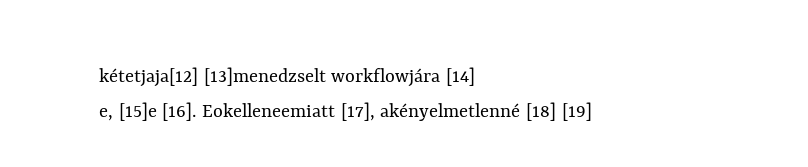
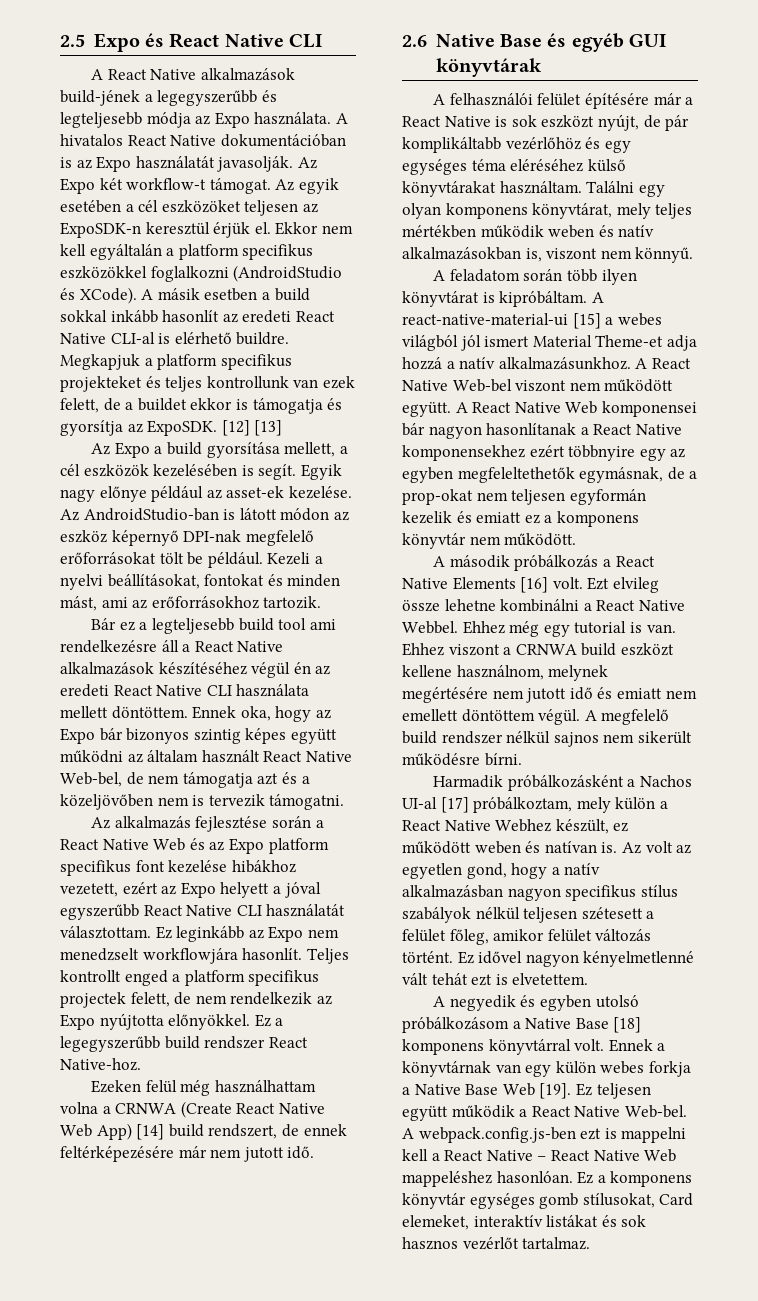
[99,67,476,87] [99,102,592,121] kétetjaja[12] [13]menedzselt workflowjára [14] // e, [15]e [16]. Eokelleneemiatt [17], akényelmetlenné [18] [19] -> [60,33,323,52] [91,68,296,81] [60,90,277,106] [60,112,348,128] [60,134,346,147] [60,156,317,172] [60,178,339,194] [60,200,318,216] [60,222,353,238] [60,244,314,260] [60,265,343,282] [60,287,310,304] [60,310,335,323] [60,332,290,345] [60,354,292,370] [60,376,355,392] [60,398,343,414] [60,420,283,436] [91,442,348,458] [60,464,342,480] [60,486,352,502] [60,508,349,521] [60,530,314,546] [60,552,323,568] [60,574,341,590] [60,596,322,611] [91,618,336,634] [60,640,284,653] [60,662,331,678] [60,684,310,697] [60,706,331,722] [60,728,337,744] [60,750,352,763] [60,772,310,788] [60,794,345,810] [91,816,324,832] [60,838,329,854] [60,860,296,876] [60,882,321,898] [60,904,346,920] [60,926,339,942] [60,948,349,964] [60,970,320,986] [60,992,332,1008] [60,1013,284,1030] [60,1036,308,1052] [60,1058,141,1071] [91,1080,317,1096] [60,1101,325,1118] [60,1123,347,1140] [60,1146,315,1162] [402,33,667,52] [435,58,542,77] [433,93,694,109] [402,114,690,131] [402,137,631,153] [402,159,626,175] [402,181,665,197] [402,203,693,219] [402,225,655,238] [402,247,694,263] [433,269,637,285] [402,291,604,307] [402,313,662,329] [402,335,697,351] [402,357,691,370] [402,379,674,392] [402,401,697,417] [402,423,682,439] [402,445,686,461] [402,467,698,483] [402,489,646,505] [402,511,639,527] [402,533,577,549] [433,555,655,571] [402,577,659,593] [402,599,685,612] [402,621,676,637] [402,643,674,656] [402,665,609,681] [402,687,697,703] [402,709,670,725] [402,731,692,747] [402,753,522,766] [433,775,693,791] [402,797,668,813] [402,819,629,834] [402,841,692,854] [402,863,601,879] [402,885,678,901] [402,907,655,923] [402,929,652,945] [402,951,695,967] [402,973,589,986] [433,995,639,1011] [402,1017,642,1033] [402,1039,666,1055] [402,1061,691,1077] [402,1083,651,1099] [402,1105,687,1121] [402,1127,687,1143] [402,1149,677,1162] [402,1171,693,1187] [402,1193,694,1209] [402,1215,647,1230] [402,1237,591,1250] 2.5 Expo és React Native CLI // A React Native alkalmazások build-jének a legegyszerűbb és legteljesebb módja az Expo használata. A hivatalos React Native dokumentációban is az Expo használatát javasolják. Az Expo két workflow-t támogat. Az egyik esetében a cél eszközöket teljesen az ExpoSDK-n keresztül érjük el. Ekkor nem kell egyáltalán a platform specifikus eszközökkel foglalkozni (AndroidStudio és XCode). A másik esetben a build sokkal inkább hasonlít az eredeti React Native CLI-al is elérhető buildre. Megkapjuk a platform specifikus projekteket és teljes kontrollunk van ezek felett, de a buildet ekkor is támogatja és gyorsítja az ExpoSDK. [12] [13] // Az Expo a build gyorsítása mellett, a cél eszközök kezelésében is segít. Egyik nagy előnye például az asset-ek kezelése. Az AndroidStudio-ban is látott módon az eszköz képernyő DPI-nak megfelelő erőforrásokat tölt be például. Kezeli a nyelvi beállításokat, fontokat és minden mást, ami az erőforrásokhoz tartozik. // Bár ez a legteljesebb build tool ami rendelkezésre áll a React Native alkalmazások készítéséhez végül én az eredeti React Native CLI használata mellett döntöttem. Ennek oka, hogy az Expo bár bizonyos szintig képes együtt működni az általam használt React Native Web-bel, de nem támogatja azt és a közeljövőben nem is tervezik támogatni. // Az alkalmazás fejlesztése során a React Native Web és az Expo platform specifikus font kezelése hibákhoz vezetett, ezért az Expo helyett a jóval egyszerűbb React Native CLI használatát választottam. Ez leginkább az Expo nem menedzselt workflowjára hasonlít. Teljes kontrollt enged a platform specifikus projectek felett, de nem rendelkezik az Expo nyújtotta előnyökkel. Ez a legegyszerűbb build rendszer React Native-hoz. // Ezeken felül még használhattam volna a CRNWA (Create React Native Web App) [14] build rendszert, de ennek feltérképezésére már nem jutott idő. // 2.6 Native Base és egyéb GUI könyvtárak // A felhasználói felület építésére már a React Native is sok eszközt nyújt, de pár komplikáltabb vezérlőhöz és egy egységes téma eléréséhez külső könyvtárakat használtam. Találni egy olyan komponens könyvtárat, mely teljes mértékben működik weben és natív alkalmazásokban is, viszont nem könnyű. // A feladatom során több ilyen könyvtárat is kipróbáltam. A react-native-material-ui [15] a webes világból jól ismert Material Theme-et adja hozzá a natív alkalmazásunkhoz. A React Native Web-bel viszont nem működött együtt. A React Native Web komponensei bár nagyon hasonlítanak a React Native komponensekhez ezért többnyire egy az egyben megfeleltethetők egymásnak, de a prop-okat nem teljesen egyformán kezelik és emiatt ez a komponens könyvtár nem működött. // A második próbálkozás a React Native Elements [16] volt. Ezt elvileg össze lehetne kombinálni a React Native Webbel. Ehhez még egy tutorial is van. Ehhez viszont a CRNWA build eszközt kellene használnom, melynek megértésére nem jutott idő és emiatt nem emellett döntöttem végül. A megfelelő build rendszer nélkül sajnos nem sikerült működésre bírni. // Harmadik próbálkozásként a Nachos UI-al [17] próbálkoztam, mely külön a React Native Webhez készült, ez működött weben és natívan is. Az volt az egyetlen gond, hogy a natív alkalmazásban nagyon specifikus stílus szabályok nélkül teljesen szétesett a felület főleg, amikor felület változás történt. Ez idővel nagyon kényelmetlenné vált tehát ezt is elvetettem. // A negyedik és egyben utolsó próbálkozásom a Native Base [18] komponens könyvtárral volt. Ennek a könyvtárnak van egy külön webes forkja a Native Base Web [19]. Ez teljesen együtt működik a React Native Web-bel. A webpack.config.js-ben ezt is mappelni kell a React Native – React Native Web mappeléshez hasonlóan. Ez a komponens könyvtár egységes gomb stílusokat, Card elemeket, interaktív listákat és sok hasznos vezérlőt tartalmaz.

